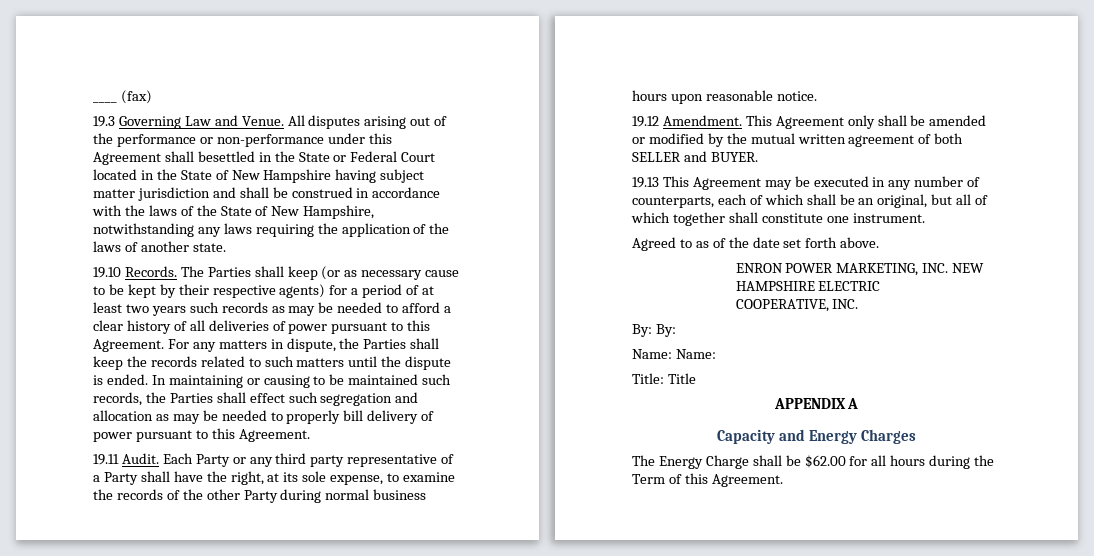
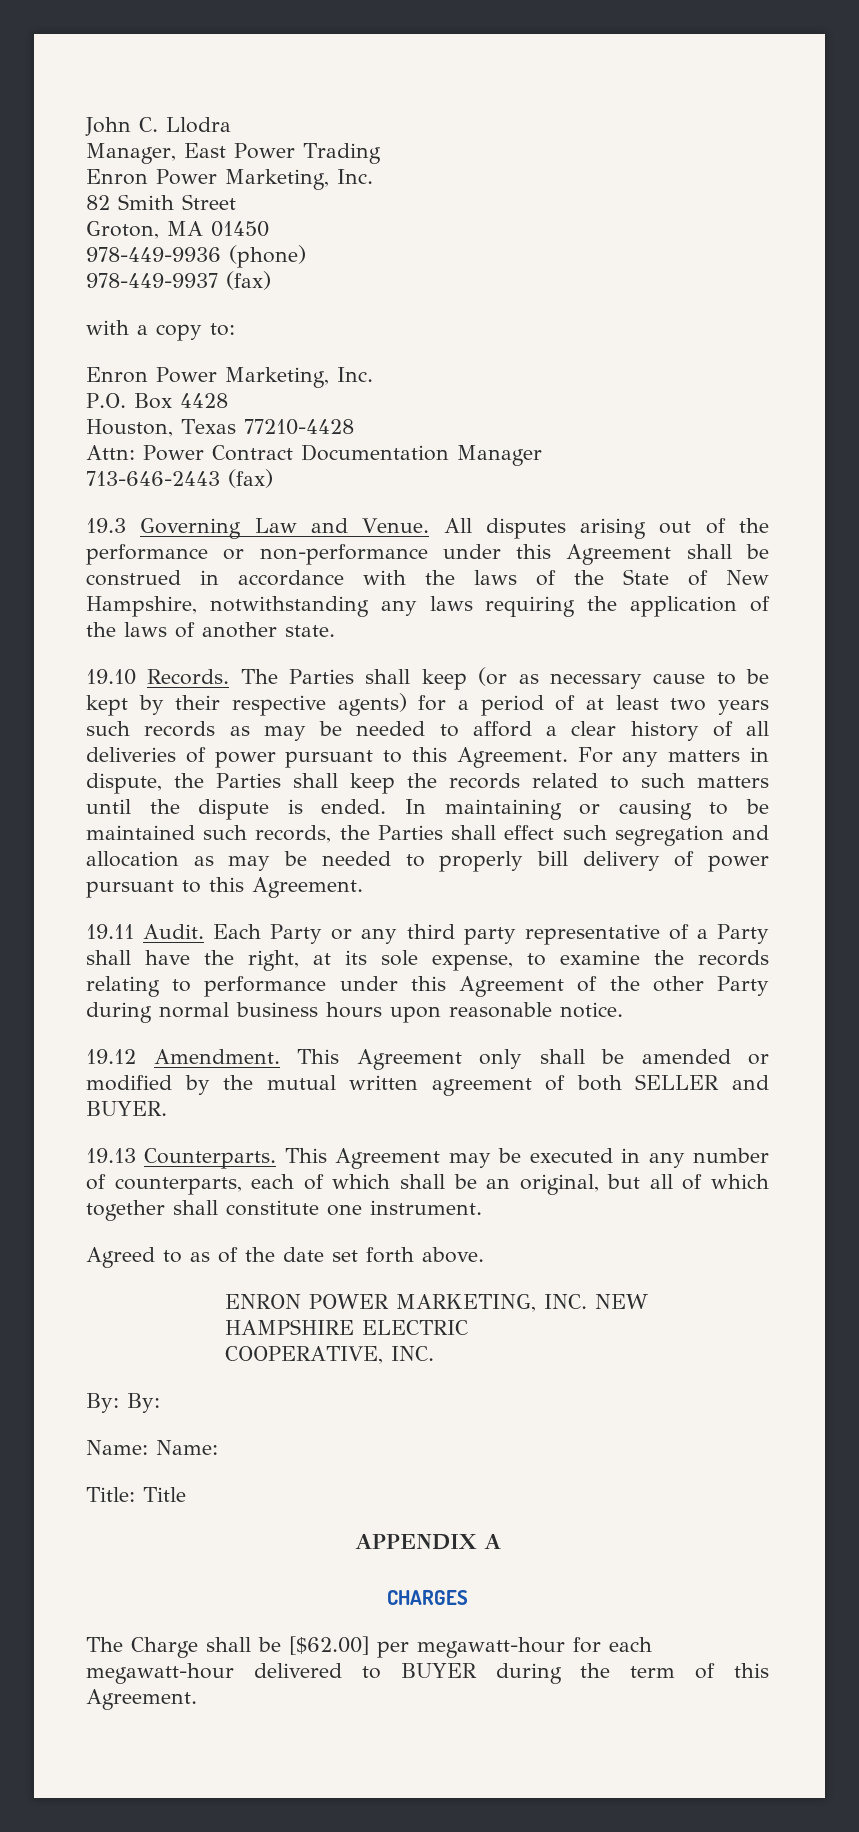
[93,101,117,103] ____ -> [85,117,231,136] [86,143,381,164] [86,169,373,190] [86,194,236,210] [86,221,269,239] [86,245,306,268] [86,271,271,290] [86,320,235,341] [86,367,373,388] [86,393,228,409] [86,419,354,437] [86,444,542,466] [86,471,220,486] John C. Llodra // Manager, East Power Trading // Enron Power Marketing, Inc. // 82 Smith Street // Groton, MA 01450 // 978-449-9936 (phone) // 978-449-9937 (fax) // with a copy to: // Enron Power Marketing, Inc. // P.O. Box 4428 // Houston, Texas 77210-4428 // Attn: Power Contract Documentation Manager // 713-646-2443
[197,151,436,162] [93,169,425,183] [93,187,269,201] besettled in the State or Federal Court located in the State of New Hampshire having subject matter jurisdiction and shall -> (732, 551) none
(163, 494) none -> [86,976,565,997] relating to performance under this Agreement
(659, 182) none -> [144,1148,277,1169] Counterparts.
[717,429,916,444] [632,455,703,469] Capacity and Energy Charges // The Energy -> [387,1590,468,1605] [86,1637,123,1652] CHARGES // The
[804,455,926,468] $62.00 for all hours -> [289,1636,652,1658] [86,1663,477,1684] [$62.00] per megawatt-hour for each megawatt-hour delivered to BUYER
[632,474,665,484] Term -> [630,1666,676,1678] term

